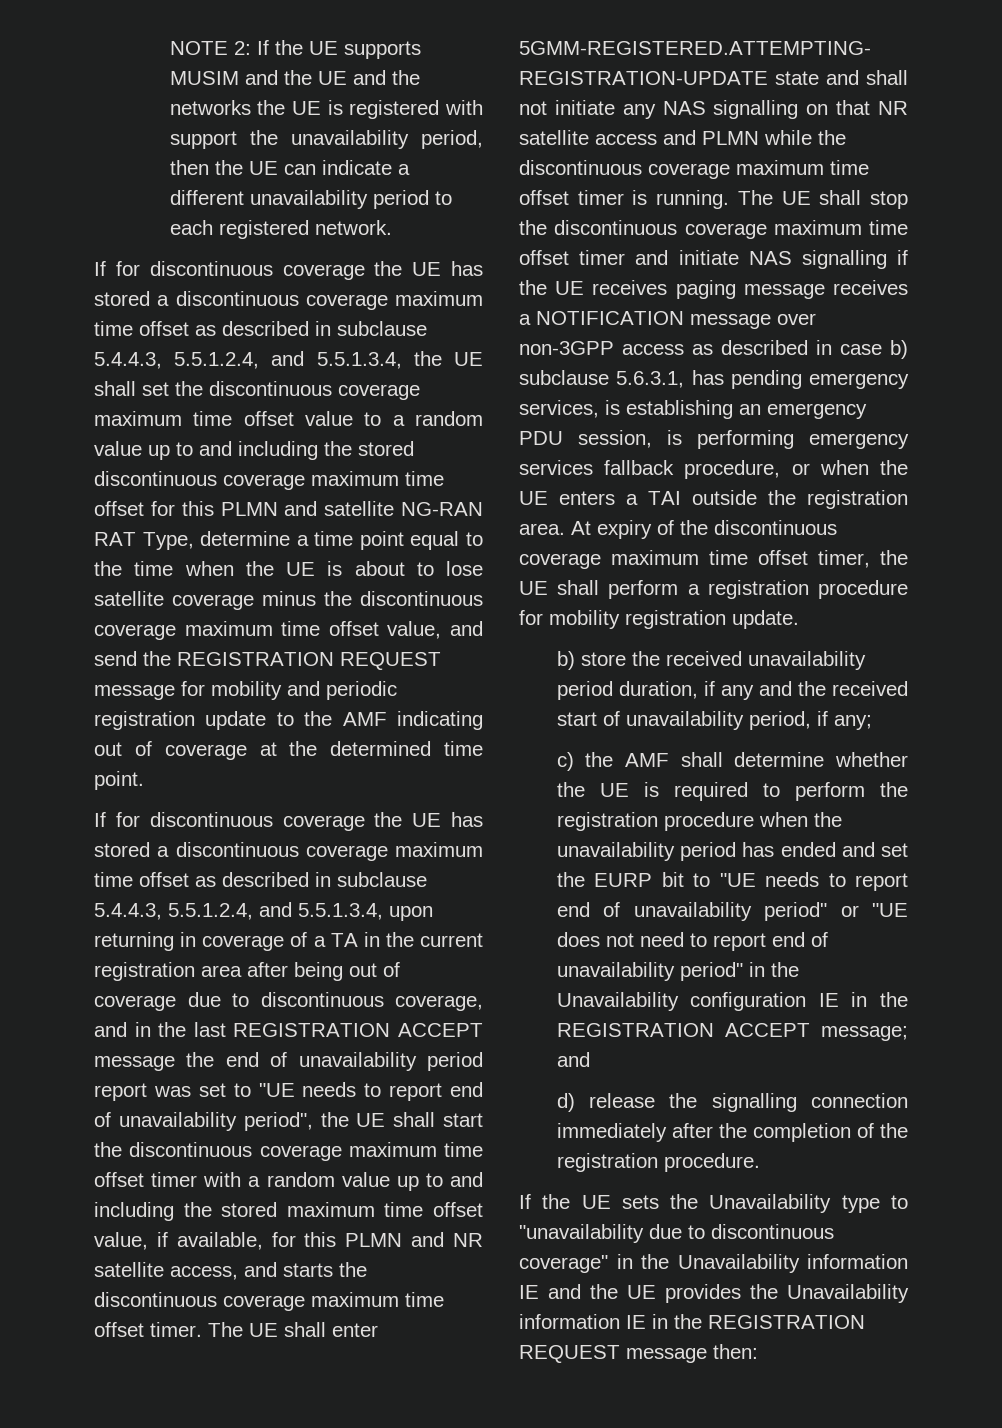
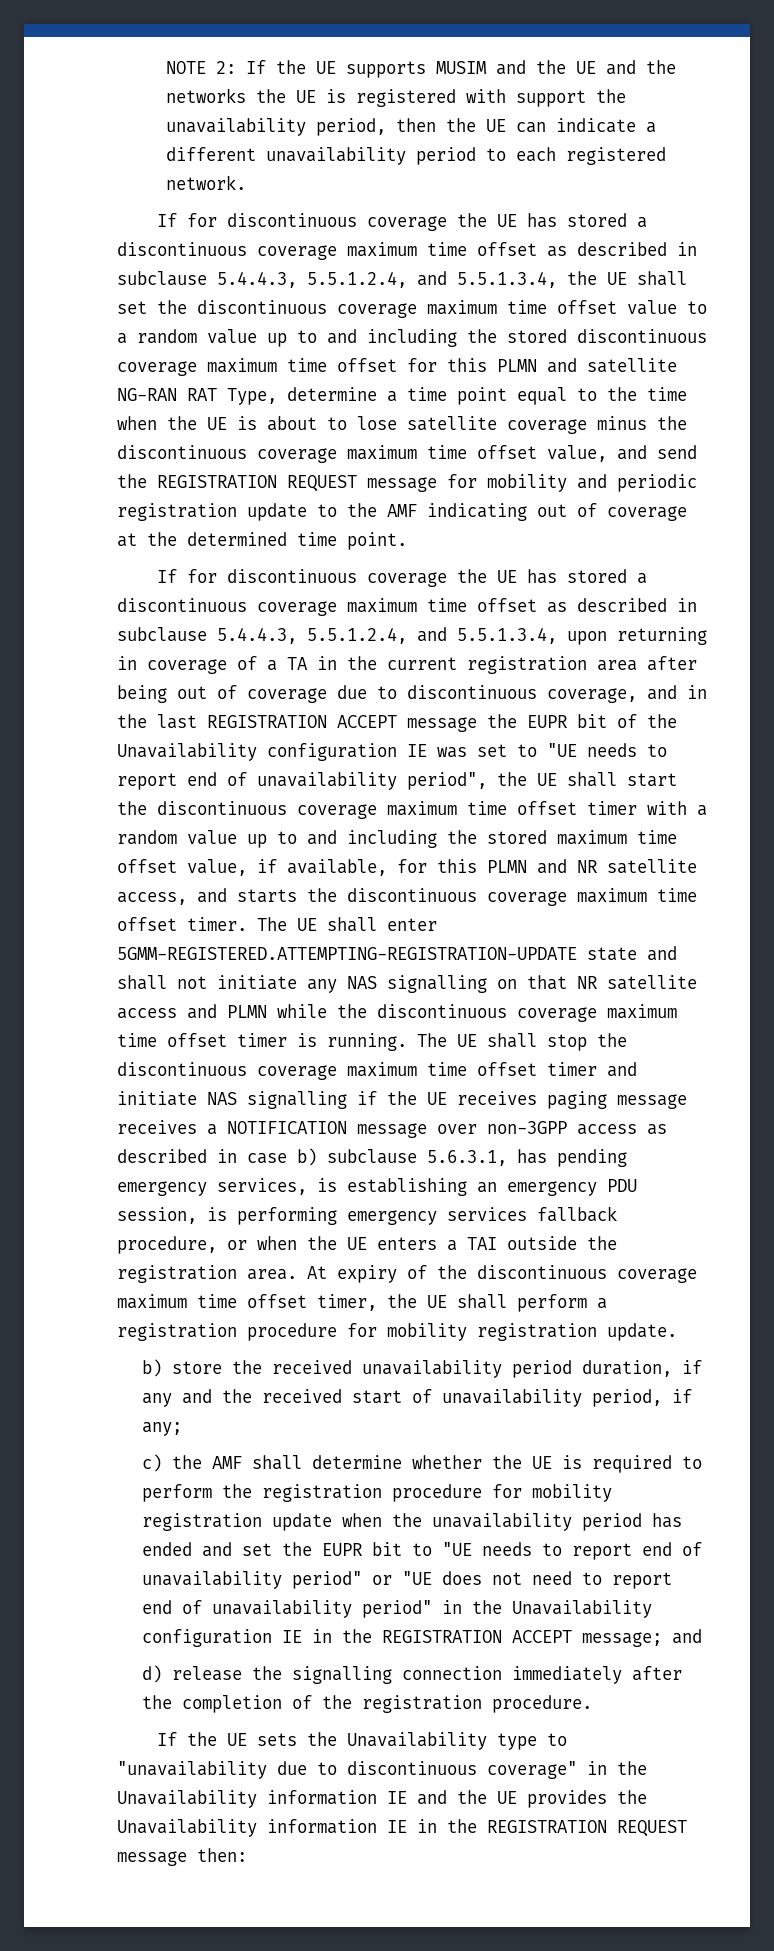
[225,1052,483,1071] [94,1083,147,1101] end of unavailability period report -> [527,714,677,728] [117,743,427,761] EUPR bit of the Unavailability configuration IE
(754, 821) none -> [491,1484,612,1502] [141,1513,332,1531] for mobility registration update
[594,873,653,887] EURP -> [321,1543,362,1556] EUPR

